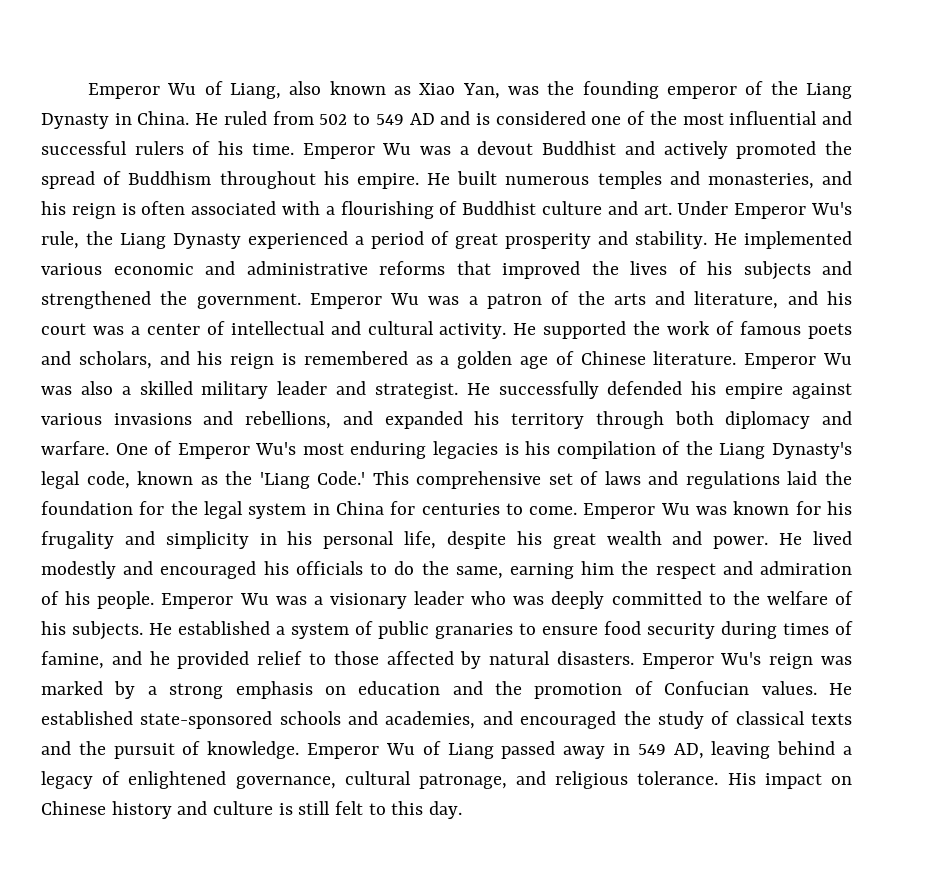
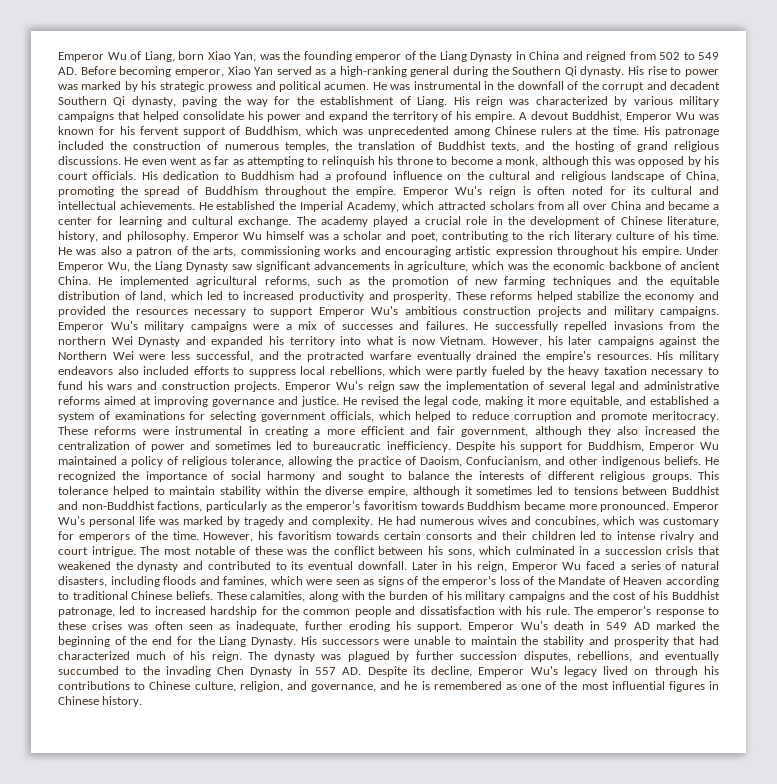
[289,81,411,95] also known as -> [178,51,204,60] born
[137,111,267,125] China. He ruled -> [529,51,626,62] China and reigned
[409,111,852,125] [41,141,852,159] [41,171,852,189] [41,201,852,219] [41,231,852,249] [41,261,852,280] [41,291,853,309] [41,321,852,339] [41,351,852,369] [41,381,852,399] [41,411,853,429] [41,441,852,459] [41,471,852,489] [41,501,578,519] AD and is considered one of the most influential and successful rulers of his time. Emperor Wu was a devout Buddhist and actively promoted the spread of Buddhism throughout his empire. He built numerous temples and monasteries, and his reign is often associated with a flourishing of Buddhist culture and art. Under Emperor Wu's rule, the Liang Dynasty experienced a period of great prosperity and stability. He implemented various economic and administrative reforms that improved the lives of his subjects and strengthened the government. Emperor Wu was a patron of the arts and literature, and his court was a center of intellectual and cultural activity. He supported the work of famous poets and scholars, and his reign is remembered as a golden age of Chinese literature. Emperor Wu was also a skilled military leader and strategist. He successfully defended his empire against various invasions and rebellions, and expanded his territory through both diplomacy and warfare. One of Emperor Wu's most enduring legacies is his compilation of the Liang Dynasty's legal code, known as the 'Liang Code.' This comprehensive set of laws and regulations laid the foundation for the legal system in China for centuries to come. -> [58,66,720,77] [58,81,721,92] [58,96,719,107] [58,111,623,122] AD. Before becoming emperor, Xiao Yan served as a high-ranking general during the Southern Qi dynasty. His rise to power was marked by his strategic prowess and political acumen. He was instrumental in the downfall of the corrupt and decadent Southern Qi dynasty, paving the way for the establishment of Liang. His reign was characterized by various military campaigns that helped consolidate his power and expand the territory of his empire. A devout Buddhist,
[41,531,852,549] [41,561,852,579] [41,591,853,609] [41,621,853,640] [41,651,853,669] [41,681,852,699] [41,711,853,729] [41,741,852,759] [41,771,852,789] [41,801,463,819] frugality and simplicity in his personal life, despite his great wealth and power. He lived modestly and encouraged his officials to do the same, earning him the respect and admiration of his people. Emperor Wu was a visionary leader who was deeply committed to the welfare of his subjects. He established a system of public granaries to ensure food security during times of famine, and he provided relief to those affected by natural disasters. Emperor Wu's reign was marked by a strong emphasis on education and the promotion of Confucian values. He established state-sponsored schools and academies, and encouraged the study of classical texts and the pursuit of knowledge. Emperor Wu of Liang passed away in 549 AD, leaving behind a legacy of enlightened governance, cultural patronage, and religious tolerance. His impact on Chinese history and culture is still felt to this day. -> [139,126,719,137] [58,141,719,152] [58,156,720,167] [58,171,720,182] [58,186,720,197] [58,201,719,212] [58,216,719,227] [58,231,719,242] [58,246,720,257] [58,261,720,272] [58,276,719,287] [58,291,719,302] [58,306,719,317] [58,321,719,332] [58,336,719,347] [58,351,719,362] [58,366,719,377] [58,381,719,392] [58,396,719,407] [58,411,720,422] [58,426,719,437] [58,441,720,452] [58,456,719,467] [58,471,719,482] [58,486,720,497] [58,501,719,512] [58,516,719,527] [58,531,720,542] [58,546,721,557] [58,561,719,572] [58,576,719,587] [58,591,721,602] [58,606,720,617] [58,621,719,632] [58,636,719,647] [58,651,719,662] [58,666,720,677] [58,681,719,692] [58,696,143,707] fervent support of Buddhism, which was unprecedented among Chinese rulers at the time. His patronage included the construction of numerous temples, the translation of Buddhist texts, and the hosting of grand religious discussions. He even went as far as attempting to relinquish his throne to become a monk, although this was opposed by his court officials. His dedication to Buddhism had a profound influence on the cultural and religious landscape of China, promoting the spread of Buddhism throughout the empire. Emperor Wu's reign is often noted for its cultural and intellectual achievements. He established the Imperial Academy, which attracted scholars from all over China and became a center for learning and cultural exchange. The academy played a crucial role in the development of Chinese literature, history, and philosophy. Emperor Wu himself was a scholar and poet, contributing to the rich literary culture of his time. He was also a patron of the arts, commissioning works and encouraging artistic expression throughout his empire. Under Emperor Wu, the Liang Dynasty saw significant advancements in agriculture, which was the economic backbone of ancient China. He implemented agricultural reforms, such as the promotion of new farming techniques and the equitable distribution of land, which led to increased productivity and prosperity. These reforms helped stabilize the economy and provided the resources necessary to support Emperor Wu's ambitious construction projects and military campaigns. Emperor Wu's military campaigns were a mix of successes and failures. He successfully repelled invasions from the northern Wei Dynasty and expanded his territory into what is now Vietnam. However, his later campaigns against the Northern Wei were less successful, and the protracted warfare eventually drained the empire's resources. His military endeavors also included efforts to suppress local rebellions, which were partly fueled by the heavy taxation necessary to fund his wars and construction projects. Emperor Wu's reign saw the implementation of several legal and administrative reforms aimed at improving governance and justice. He revised the legal code, making it more equitable, and established a system of examinations for selecting government officials, which helped to reduce corruption and promote meritocracy. These reforms were instrumental in creating a more efficient and fair government, although they also increased the centralization of power and sometimes led to bureaucratic inefficiency. Despite his support for Buddhism, Emperor Wu maintained a policy of religious tolerance, allowing the practice of Daoism, Confucianism, and other indigenous beliefs. He recognized the importance of social harmony and sought to balance the interests of different religious groups. This tolerance helped to maintain stability within the diverse empire, although it sometimes led to tensions between Buddhist and non-Buddhist factions, particularly as the emperor's favoritism towards Buddhism became more pronounced. Emperor Wu's personal life was marked by tragedy and complexity. He had numerous wives and concubines, which was customary for emperors of the time. However, his favoritism towards certain consorts and their children led to intense rivalry and court intrigue. The most notable of these was the conflict between his sons, which culminated in a succession crisis that weakened the dynasty and contributed to its eventual downfall. Later in his reign, Emperor Wu faced a series of natural disasters, including floods and famines, which were seen as signs of the emperor's loss of the Mandate of Heaven according to traditional Chinese beliefs. These calamities, along with the burden of his military campaigns and the cost of his Buddhist patronage, led to increased hardship for the common people and dissatisfaction with his rule. The emperor's response to these crises was often seen as inadequate, further eroding his support. Emperor Wu's death in 549 AD marked the beginning of the end for the Liang Dynasty. His successors were unable to maintain the stability and prosperity that had characterized much of his reign. The dynasty was plagued by further succession disputes, rebellions, and eventually succumbed to the invading Chen Dynasty in 557 AD. Despite its decline, Emperor Wu's legacy lived on through his contributions to Chinese culture, religion, and governance, and he is remembered as one of the most influential figures in Chinese history.

